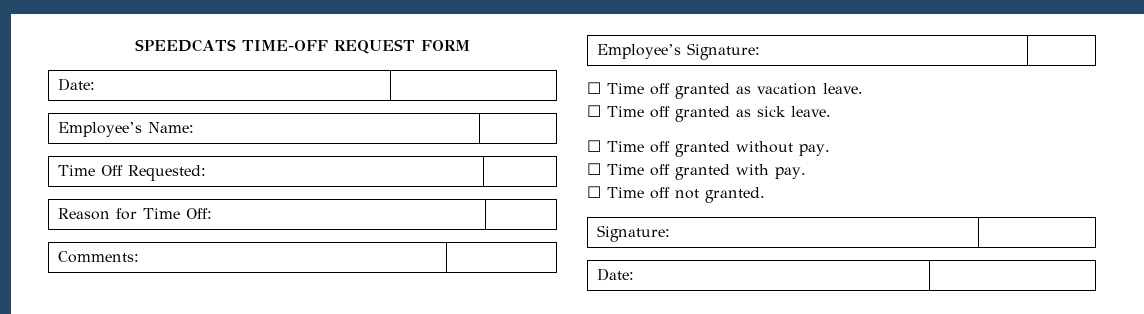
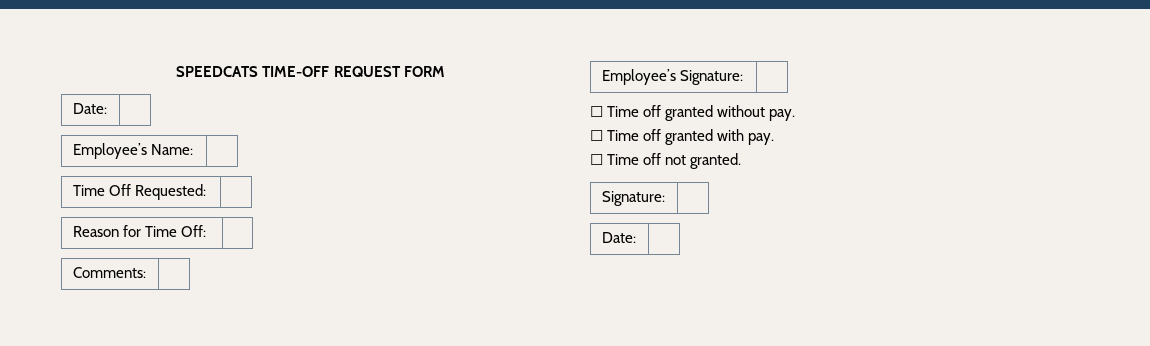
[587,82,863,99] [587,105,831,122] // ☐ Time off granted as vacation leave. // ☐ Time off granted as sick leave. -> (743, 77) none

